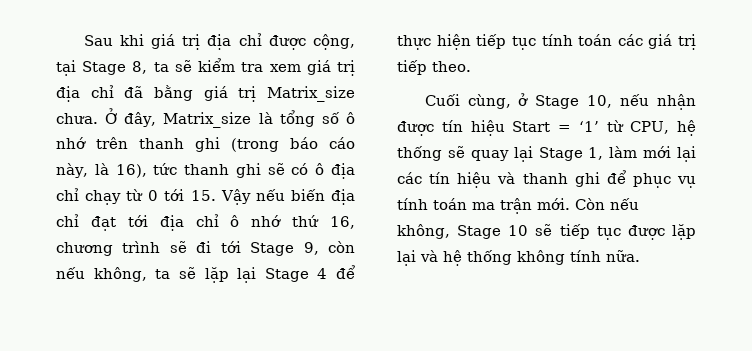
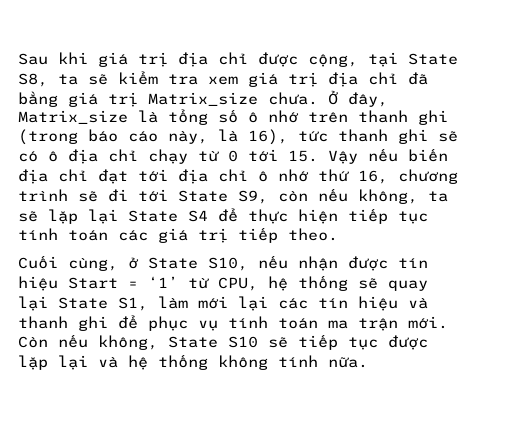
[82,61,148,75] Stage 8, -> [408,53,458,65] [18,73,48,87] State S8,
[250,242,319,256] Stage 9, -> [178,190,268,204] State S9,
[264,268,328,282] Stage 4 -> [128,210,208,222] State S4
[535,95,613,109] Stage 10, -> [148,257,248,271] State S10,
[538,147,604,161] Stage 1, -> [58,297,148,311] State S1,
[457,225,529,239] Stage 10 -> [168,336,258,348] State S10

